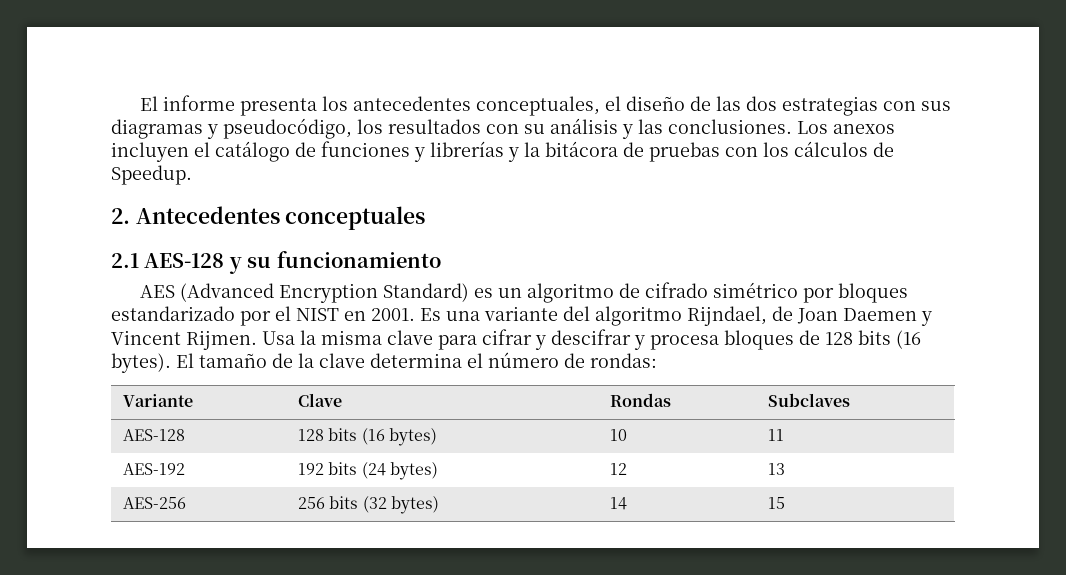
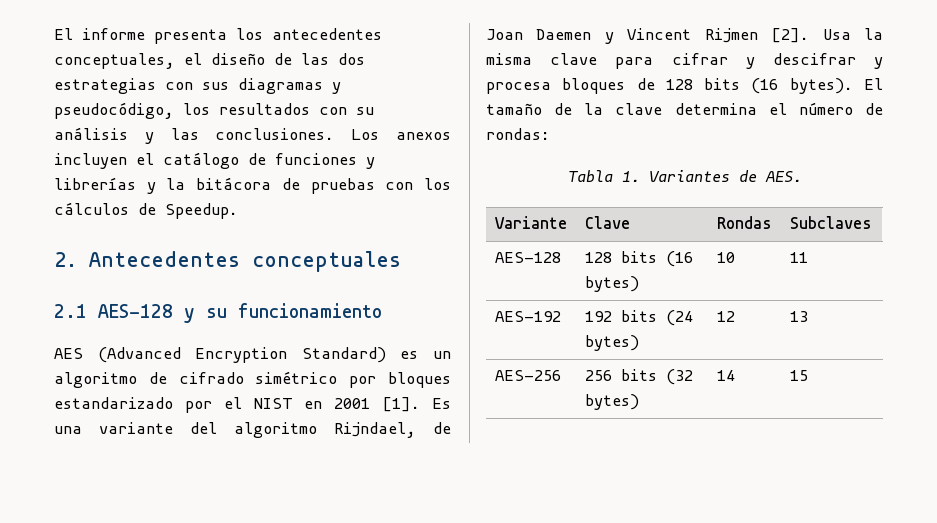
[371,308,415,321] 2001. -> [334,397,421,412] 2001 [1].
[186,330,257,350] Rijmen. -> [704,28,810,43] Rijmen [2].
(657, 360) none -> [567,170,802,182] // Tabla 1. Variantes de AES.

